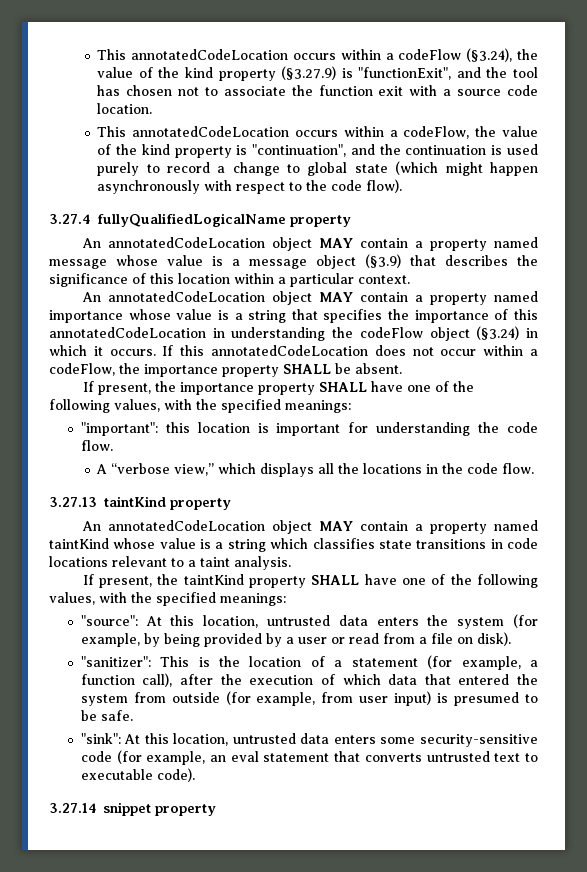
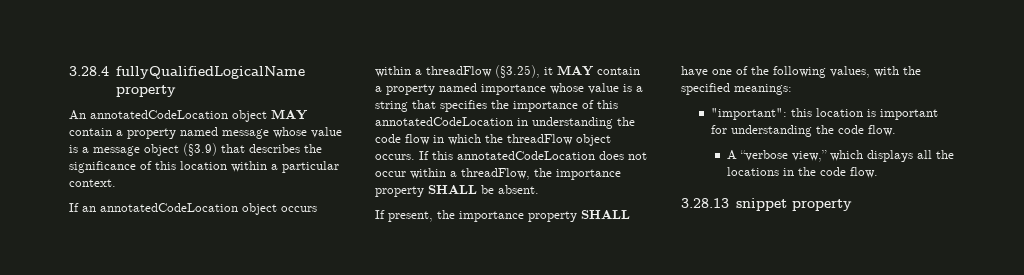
[97,48,538,62] [97,66,538,81] [97,85,539,96] [97,103,153,114] [97,126,538,139] [97,144,538,158] [97,161,538,176] [97,179,403,194] [49,214,90,224] This annotatedCodeLocation occurs within a codeFlow (§3.24), the value of the kind property (§3.27.9) is "functionExit", and the tool has chosen not to associate the function exit with a source code location. // This annotatedCodeLocation occurs within a codeFlow, the value of the kind property is "continuation", and the continuation is used purely to record a change to global state (which might happen asynchronously with respect to the code flow). // 3.27.4 -> [69,66,109,76] 3.28.4
[81,291,312,305] An annotatedCodeLocation object -> [69,203,317,215] [375,65,553,78] If an annotatedCodeLocation object occurs within a threadFlow (§3.25), it
[359,326,538,341] [49,345,103,356] codeFlow object (§3.24) in which it -> [375,134,611,146] code flow in which the threadFlow object
[49,363,115,376] codeFlow, -> [461,168,530,180] threadFlow,
[49,496,231,510] [81,520,538,534] [49,538,539,552] [49,556,291,570] [82,574,538,588] [49,592,286,606] [80,614,538,629] [80,632,511,647] [80,655,538,670] [80,673,538,687] [80,691,538,706] [80,710,133,721] [80,733,538,747] [80,750,538,765] [80,768,195,782] [49,803,96,813] 3.27.13 taintKind property // An annotatedCodeLocation object MAY contain a property named taintKind whose value is a string which classifies state transitions in code locations relevant to a taint analysis. // If present, the taintKind property SHALL have one of the following values, with the specified meanings: // "source": At this location, untrusted data enters the system (for example, by being provided by a user or read from a file on disk). // "sanitizer": This is the location of a statement (for example, a function call), after the execution of which data that entered the system from outside (for example, from user input) is presumed to be safe. // "sink": At this location, untrusted data enters some security-sensitive code (for example, an eval statement that converts untrusted text to executable code). // 3.27.14 -> [681,198,729,208] 3.28.13

